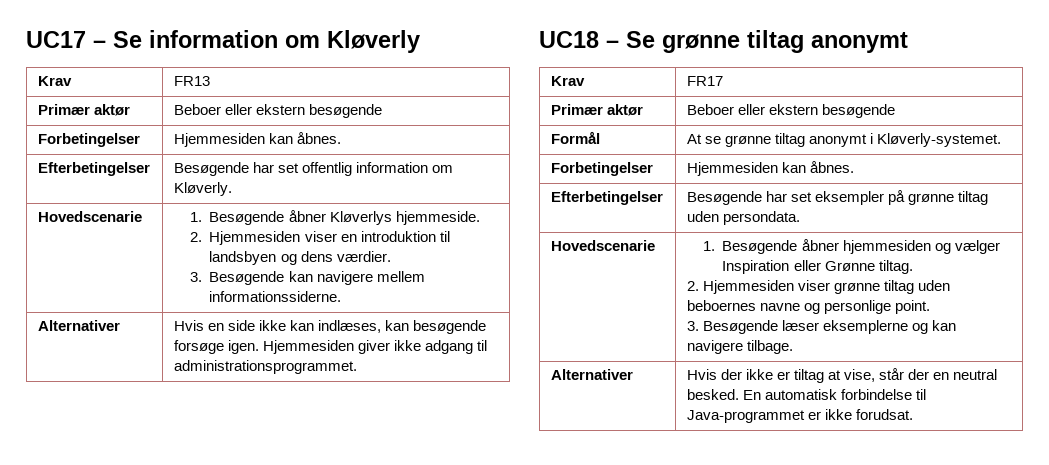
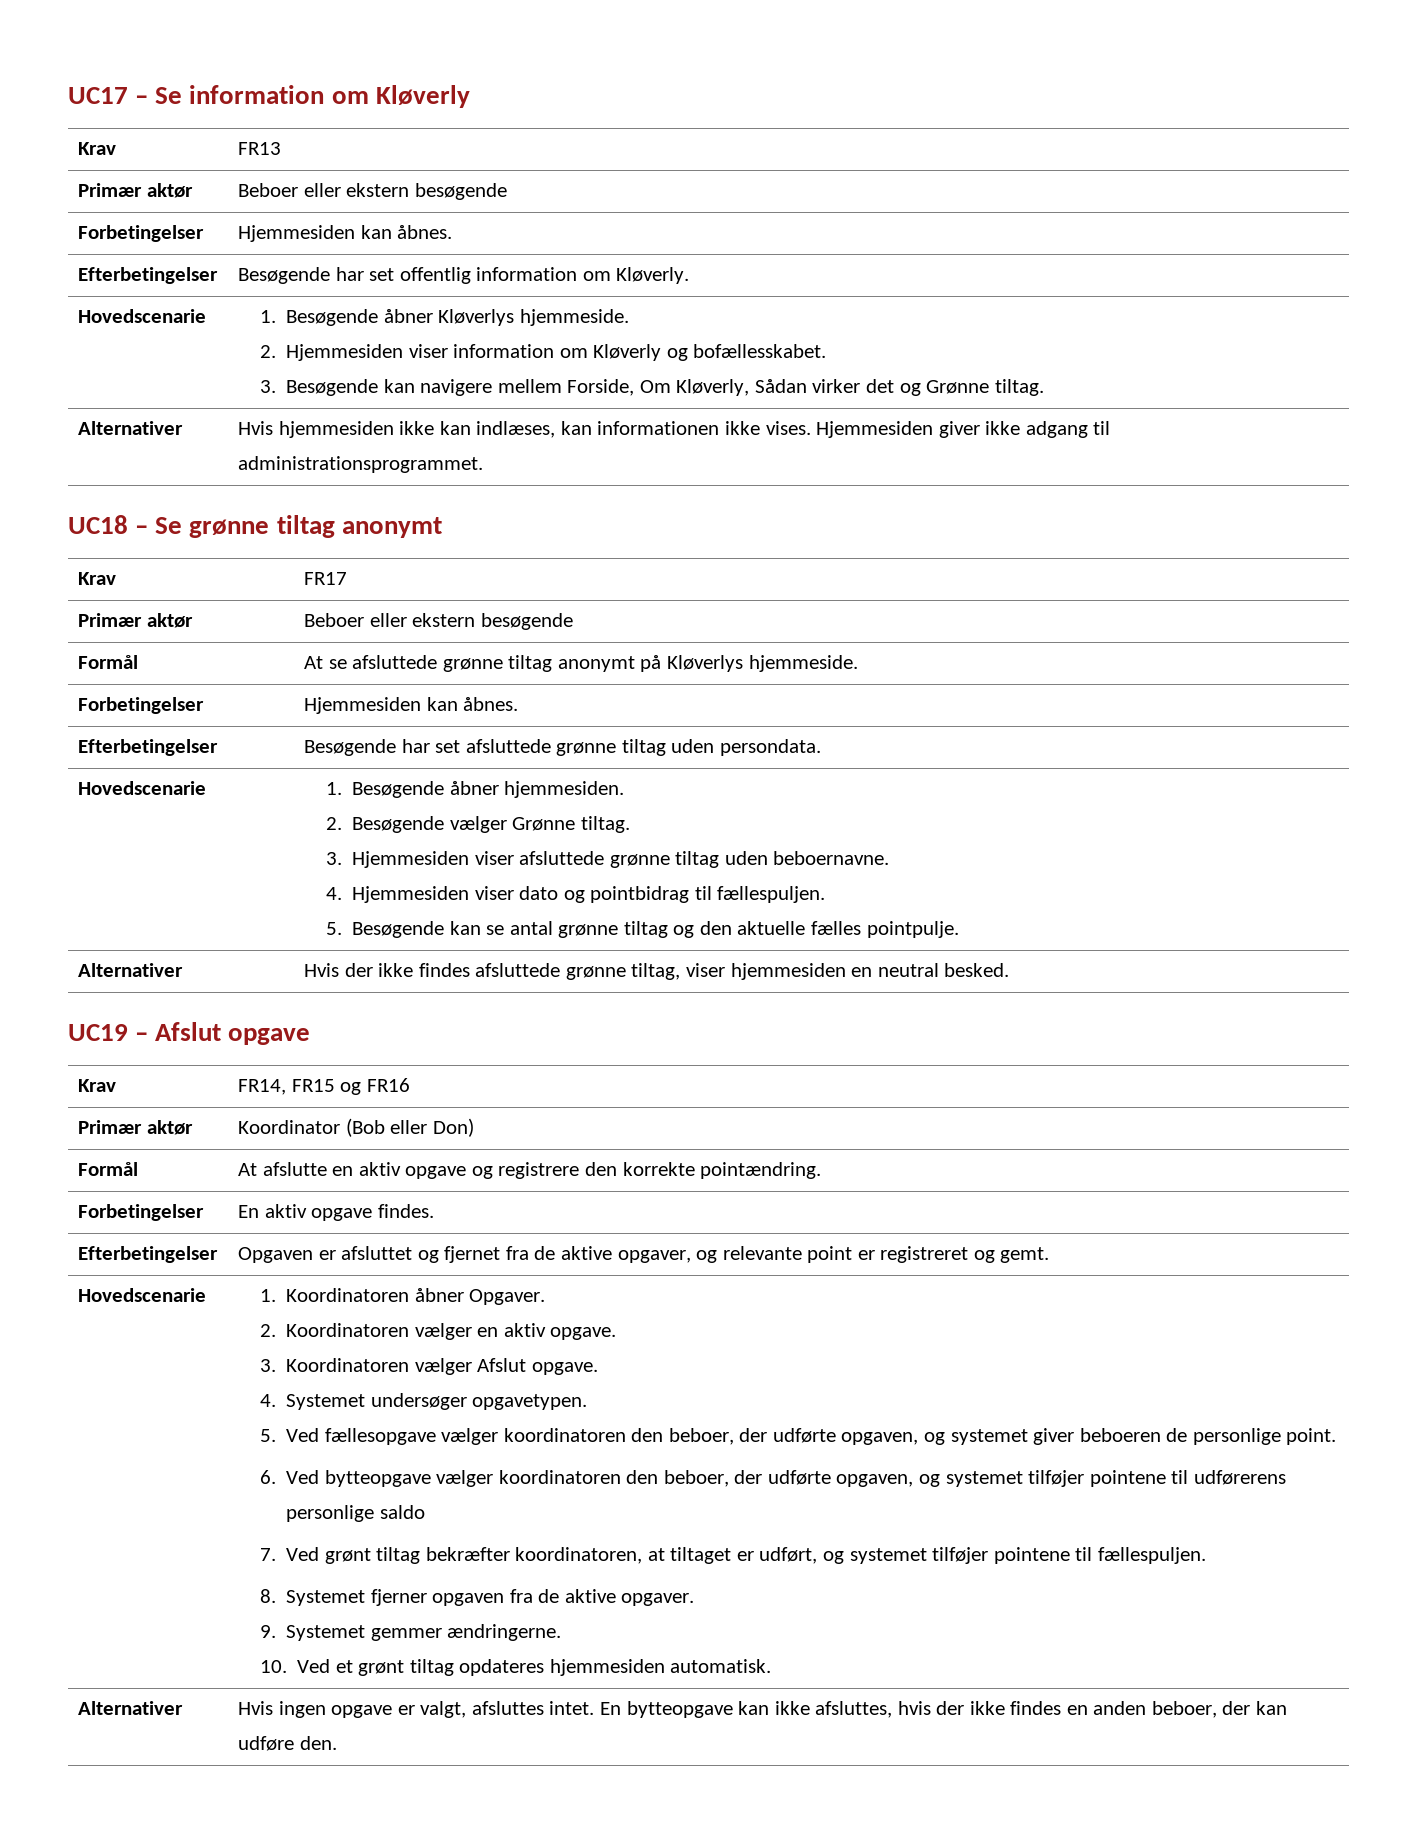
[340,231,450,242] [209,251,391,265] en introduktion til landsbyen og dens værdier. -> [453,344,827,361] information om Kløverly og bofællesskabet.
[209,291,342,302] [37,320,120,331] [173,320,255,331] informationssiderne. // Alternativer | Hvis en side -> [567,379,1044,396] [78,421,184,435] [238,421,394,438] Forside, Om Kløverly, Sådan virker det og Grønne tiltag. // Alternativer | Hvis hjemmesiden
[412,320,486,334] [173,340,259,354] besøgende forsøge igen. -> [597,421,811,435] informationen ikke vises.
[724,133,1001,147] [550,162,653,176] [686,161,854,176] [550,191,663,205] [686,190,905,205] grønne tiltag anonymt i Kløverly-systemet. // Forbetingelser | Hjemmesiden kan åbnes. // Efterbetingelser | Besøgende har set eksempler på -> [352,655,858,672] [78,697,205,714] [304,697,519,714] [78,739,219,756] [304,739,551,756] afsluttede grønne tiltag anonymt på Kløverlys hjemmeside. // Forbetingelser | Hjemmesiden kan åbnes. // Efterbetingelser | Besøgende har set afsluttede
[842,240,1000,254] [722,260,913,274] [686,280,950,294] [686,300,930,314] [686,320,956,334] [686,340,793,354] [550,369,633,380] [686,368,998,383] [686,389,926,400] [686,409,913,423] hjemmesiden og vælger Inspiration eller Grønne tiltag. // 2. Hjemmesiden viser grønne tiltag uden beboernes navne og personlige point. // 3. Besøgende læser eksemplerne og kan navigere tilbage. // Alternativer | Hvis der ikke er tiltag at vise, står der en neutral besked. En automatisk forbindelse til Java-programmet er ikke forudsat. -> [504,781,625,798] [325,816,630,833] [325,851,890,868] [325,886,826,903] [325,921,959,938] [78,963,184,977] [304,963,1010,980] [68,1022,311,1045] [78,1079,117,1092] [238,1078,410,1095] [78,1120,193,1135] [238,1118,474,1137] [78,1162,139,1176] [238,1162,822,1179] [78,1204,205,1221] [238,1204,434,1221] [78,1246,219,1263] [238,1246,1050,1263] [78,1288,207,1302] [259,1288,546,1305] [259,1323,617,1340] [259,1358,598,1375] [259,1393,588,1410] [259,1428,1337,1445] [259,1470,1286,1487] [286,1505,425,1522] [259,1547,1206,1564] [259,1589,695,1606] [259,1624,562,1641] [259,1659,772,1676] [78,1701,184,1715] [238,1701,1287,1718] [238,1736,337,1751] hjemmesiden. // 2. Besøgende vælger Grønne tiltag. // 3. Hjemmesiden viser afsluttede grønne tiltag uden beboernavne. // 4. Hjemmesiden viser dato og pointbidrag til fællespuljen. // 5. Besøgende kan se antal grønne tiltag og den aktuelle fælles pointpulje. // Alternativer | Hvis der ikke findes afsluttede grønne tiltag, viser hjemmesiden en neutral besked. // UC19 – Afslut opgave // Krav | FR14, FR15 og FR16 // Primær aktør | Koordinator (Bob eller Don) // Formål | At afslutte en aktiv opgave og registrere den korrekte pointændring. // Forbetingelser | En aktiv opgave findes. // Efterbetingelser | Opgaven er afsluttet og fjernet fra de aktive opgaver, og relevante point er registreret og gemt. // Hovedscenarie | 1. Koordinatoren åbner Opgaver. // 2. Koordinatoren vælger en aktiv opgave. // 3. Koordinatoren vælger Afslut opgave. // 4. Systemet undersøger opgavetypen. // 5. Ved fællesopgave vælger koordinatoren den beboer, der udførte opgaven, og systemet giver beboeren de personlige point. // 6. Ved bytteopgave vælger koordinatoren den beboer, der udførte opgaven, og systemet tilføjer pointene til udførerens personlige saldo // 7. Ved grønt tiltag bekræfter koordinatoren, at tiltaget er udført, og systemet tilføjer pointene til fællespuljen. // 8. Systemet fjerner opgaven fra de aktive opgaver. // 9. Systemet gemmer ændringerne. // 10. Ved et grønt tiltag opdateres hjemmesiden automatisk. // Alternativer | Hvis ingen opgave er valgt, afsluttes intet. En bytteopgave kan ikke afsluttes, hvis der ikke findes en anden beboer, der kan udføre den.

